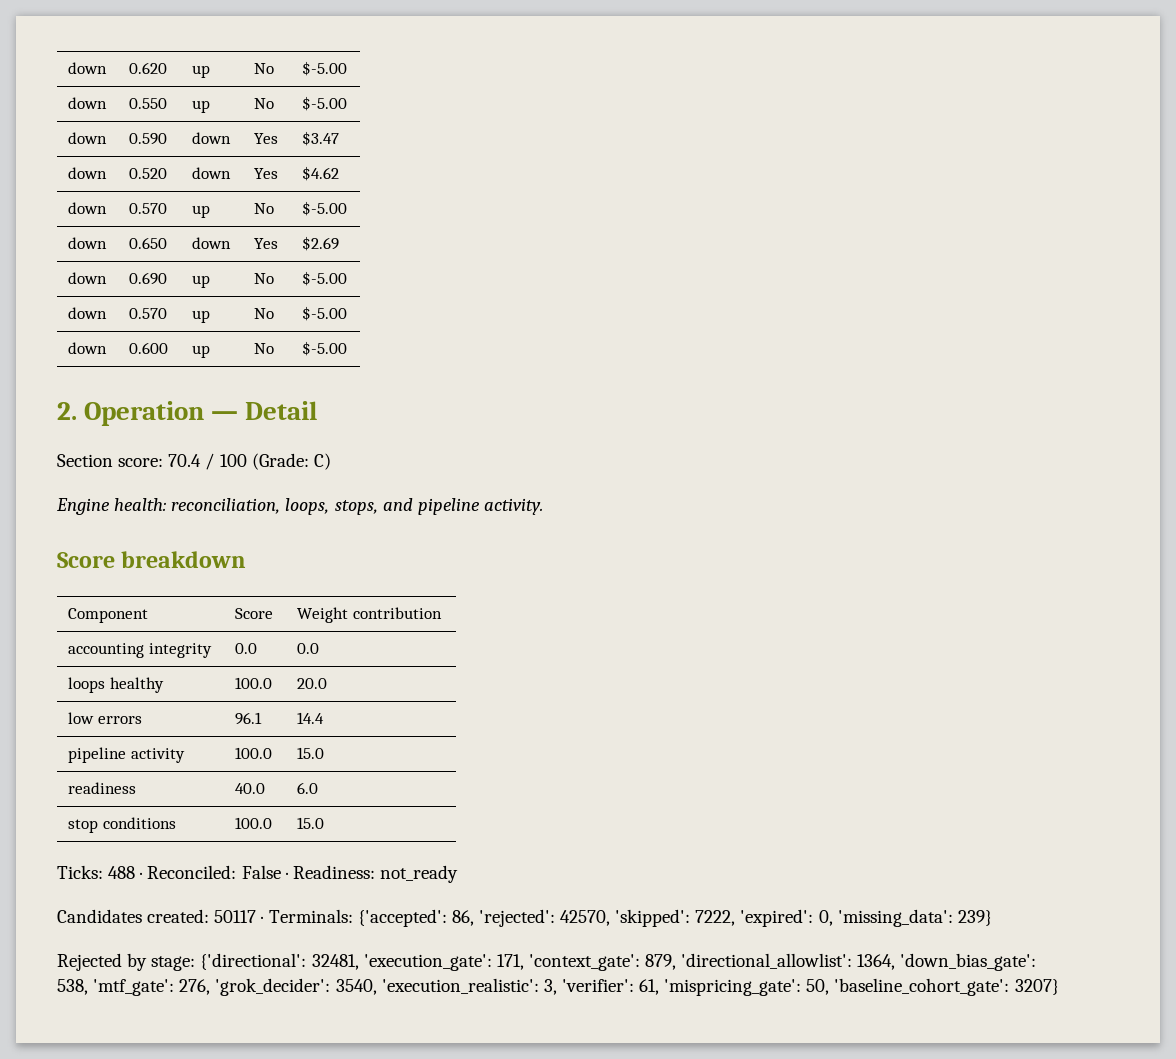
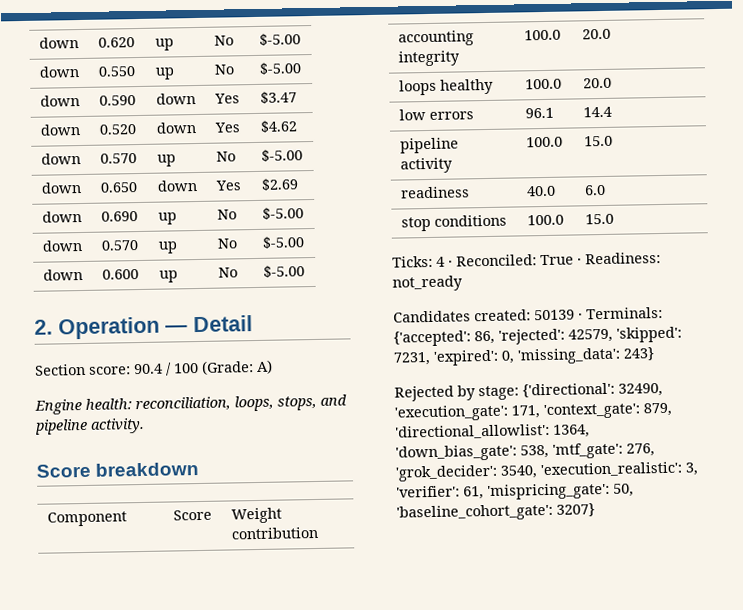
[168,454,202,467] 70.4 -> [133,363,163,375] 90.4
[313,453,331,470] C) -> [256,359,273,374] A)
[235,643,258,654] [297,643,320,654] 0.0 | 0.0 -> [523,29,561,41] [581,28,611,40] 100.0 | 20.0
[108,866,136,879] 488 -> [436,256,445,267] 4
[241,865,281,879] False -> [540,254,574,266] True
[214,910,257,923] 50117 -> [534,309,575,321] 50139
[560,909,736,927] 42570, 'skipped': 7222, -> [568,326,682,343] [393,351,431,366] 42579, 'skipped': 7231,
[957,910,992,926] 239} -> [623,347,654,361] 243}
[311,954,359,970] 32481, -> [618,382,663,397] 32490,

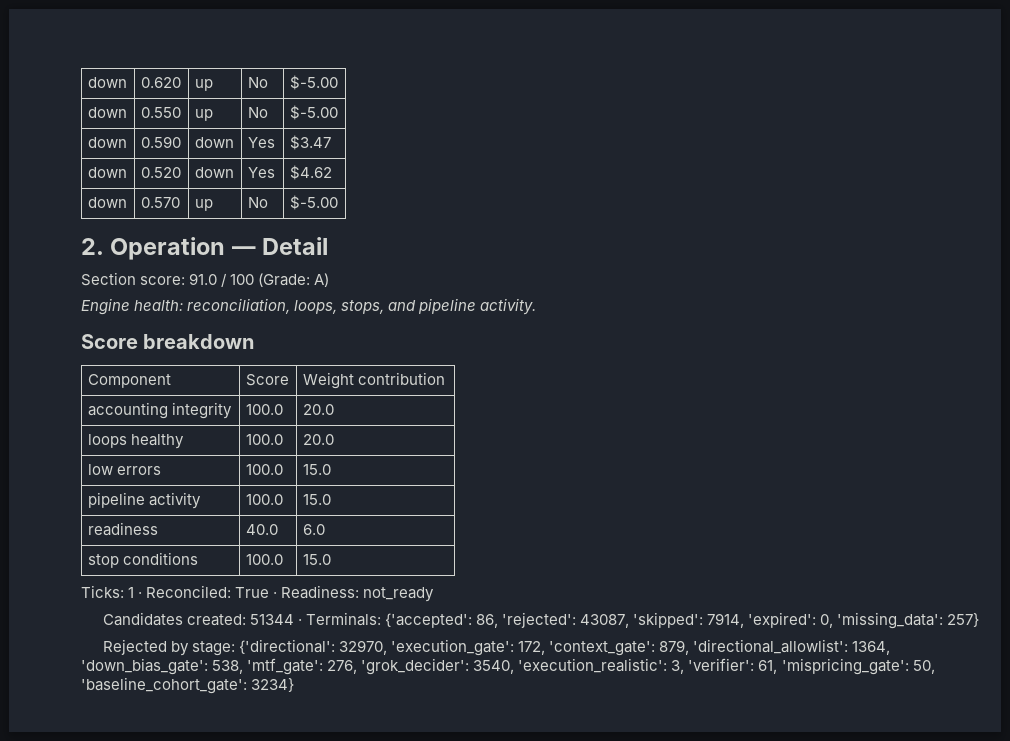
[40,182,82,194] [99,182,138,193] [156,179,198,192] [214,180,241,191] [260,178,299,191] [41,210,82,223] [100,211,138,222] [157,212,177,225] [216,209,237,220] [261,207,304,220] [41,239,83,252] [100,240,139,251] [157,241,178,254] [216,238,238,249] [261,236,305,249] [42,268,83,281] [101,269,139,280] [158,270,178,283] [217,267,238,278] [262,265,305,278] // down | 0.650 | down | Yes | $2.69 // down | 0.690 | up | No | $-5.00 // down | 0.570 | up | No | $-5.00 // down | 0.600 | up | No | $-5.00 -> (338, 202) none
[133,363,163,375] 90.4 -> [189,273,218,285] 91.0
[524,107,554,119] [582,106,612,118] 96.1 | 14.4 -> [245,464,283,475] [302,464,331,475] 100.0 | 15.0
[436,256,445,267] 4 -> [128,587,135,598] 1
[534,309,575,321] 50139 -> [249,614,294,625] 51344
[568,326,682,343] [393,351,431,366] 42579, 'skipped': 7231, -> [580,612,745,628] 43087, 'skipped': 7914,
[623,347,654,361] 243} -> [947,613,980,627] 257}
[618,382,663,397] [394,404,540,422] 32490, 'execution_gate': 171, -> [338,639,546,656] 32970, 'execution_gate': 172,
[556,503,595,517] 3207} -> [251,678,295,692] 3234}

